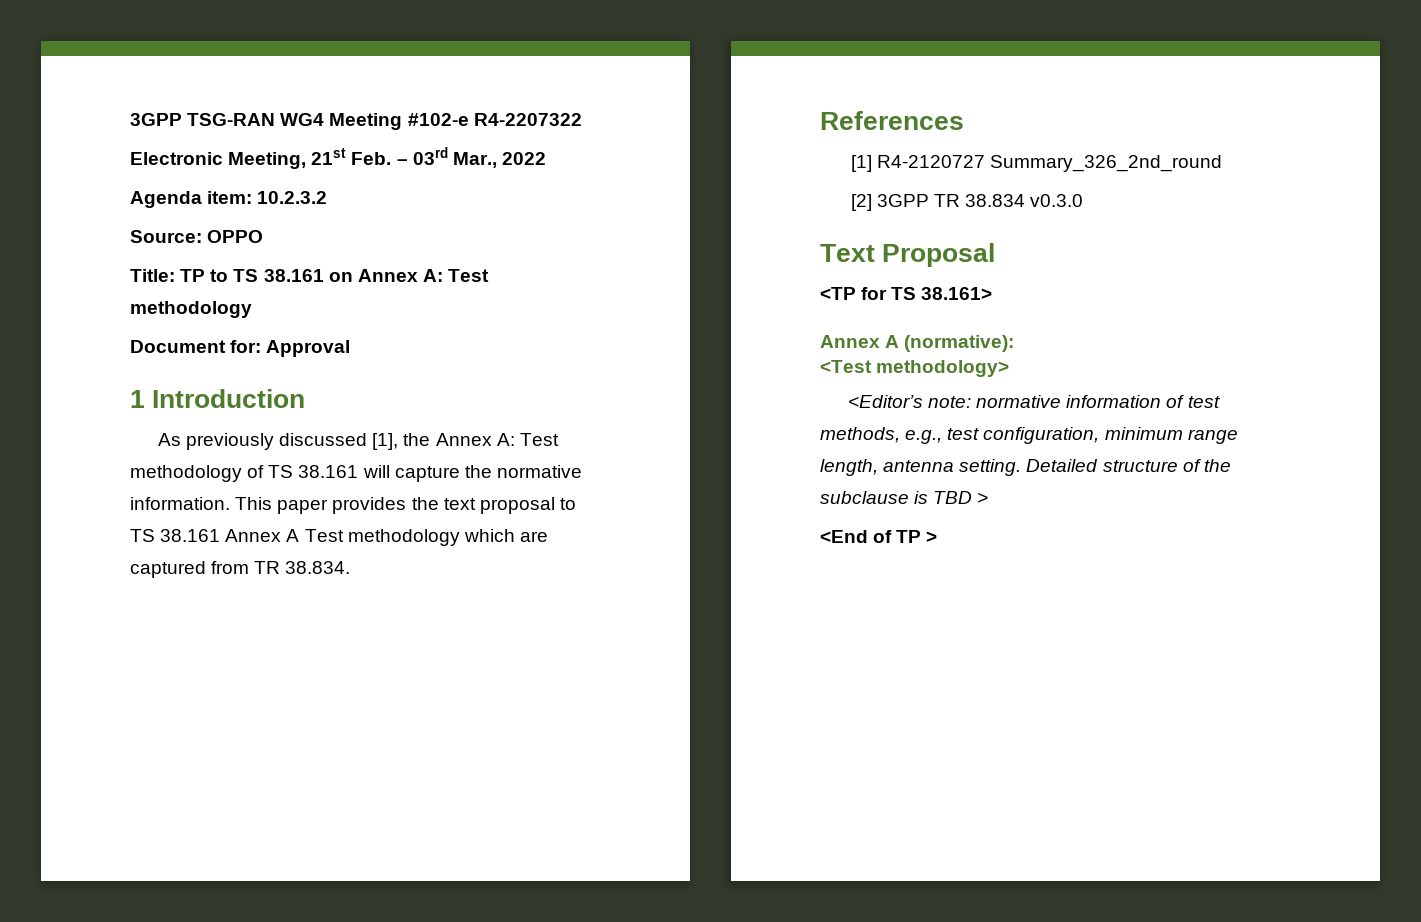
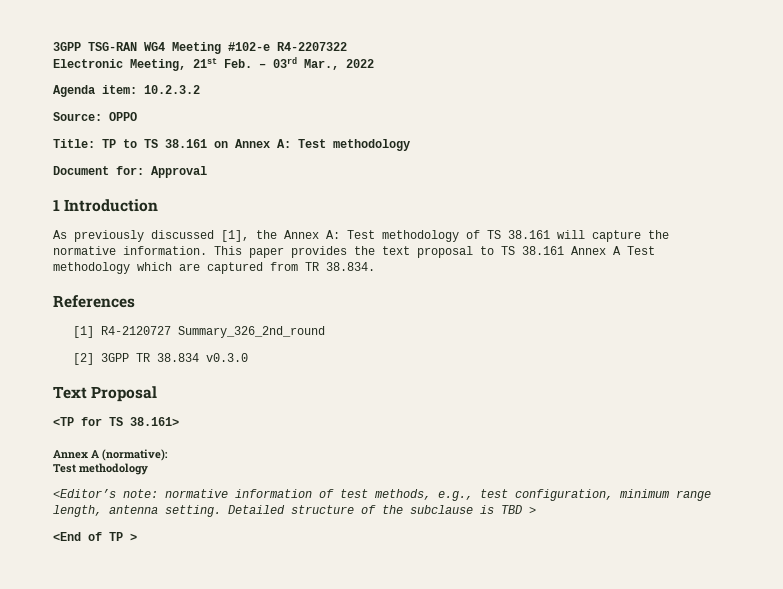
[820,360,1010,377] <Test methodology> -> [53,463,148,475] Test methodology

